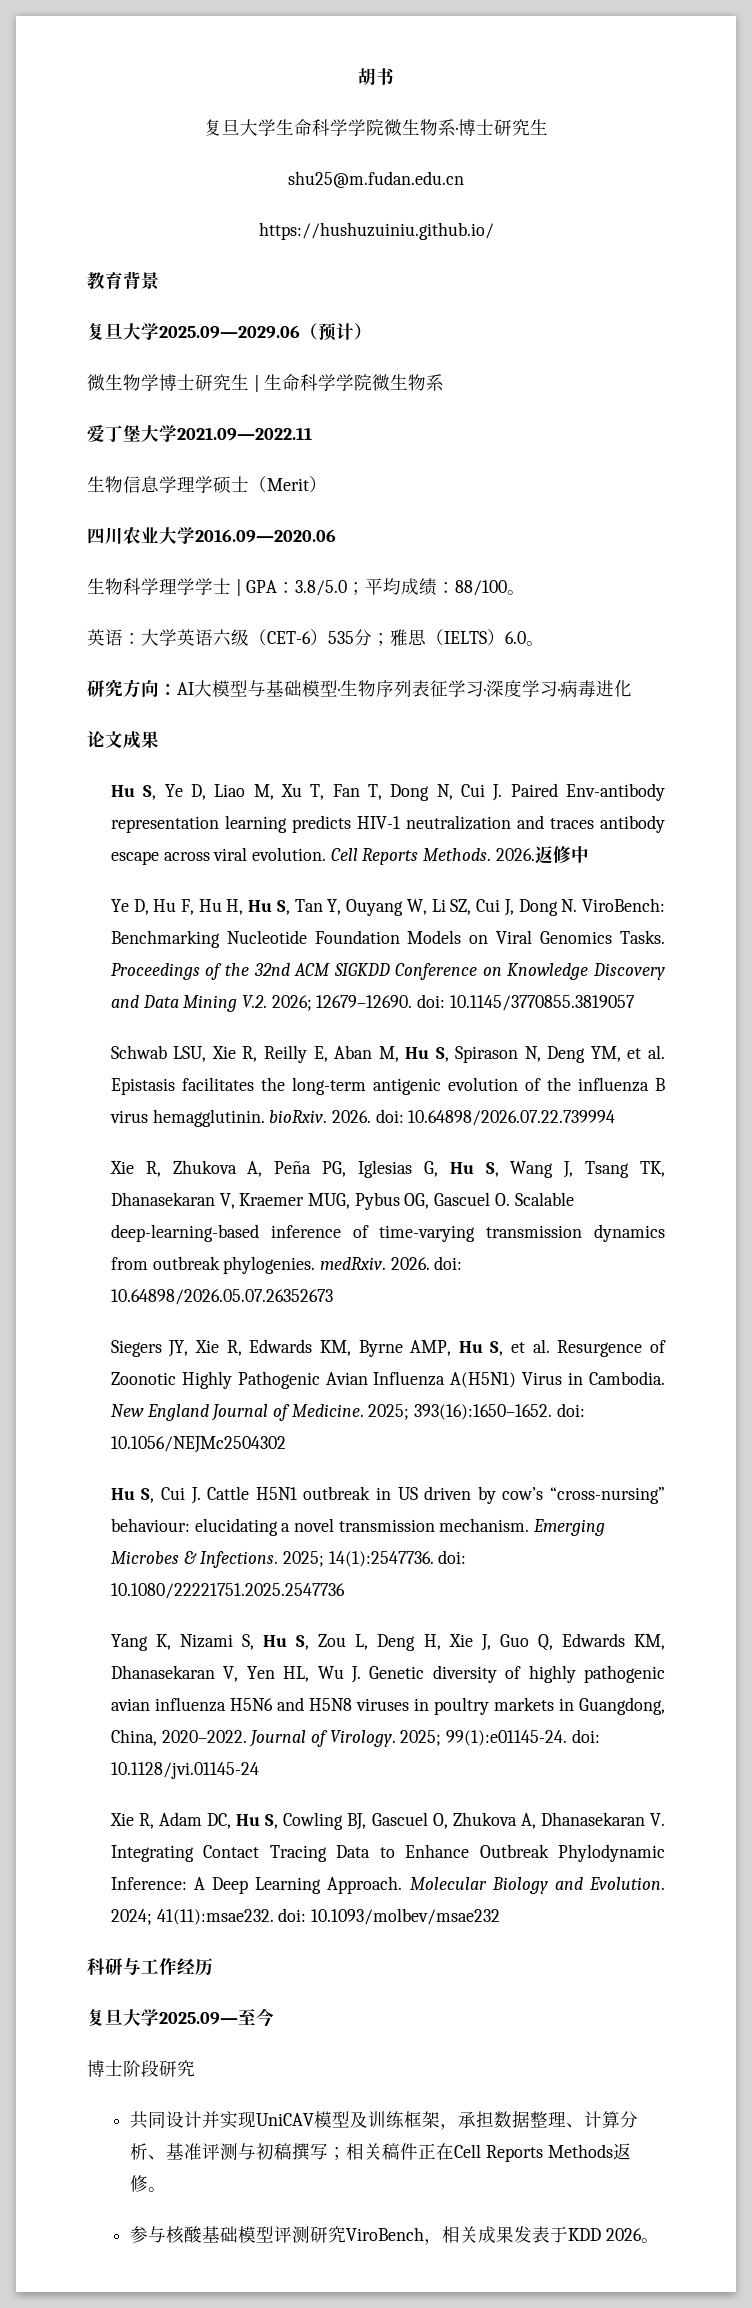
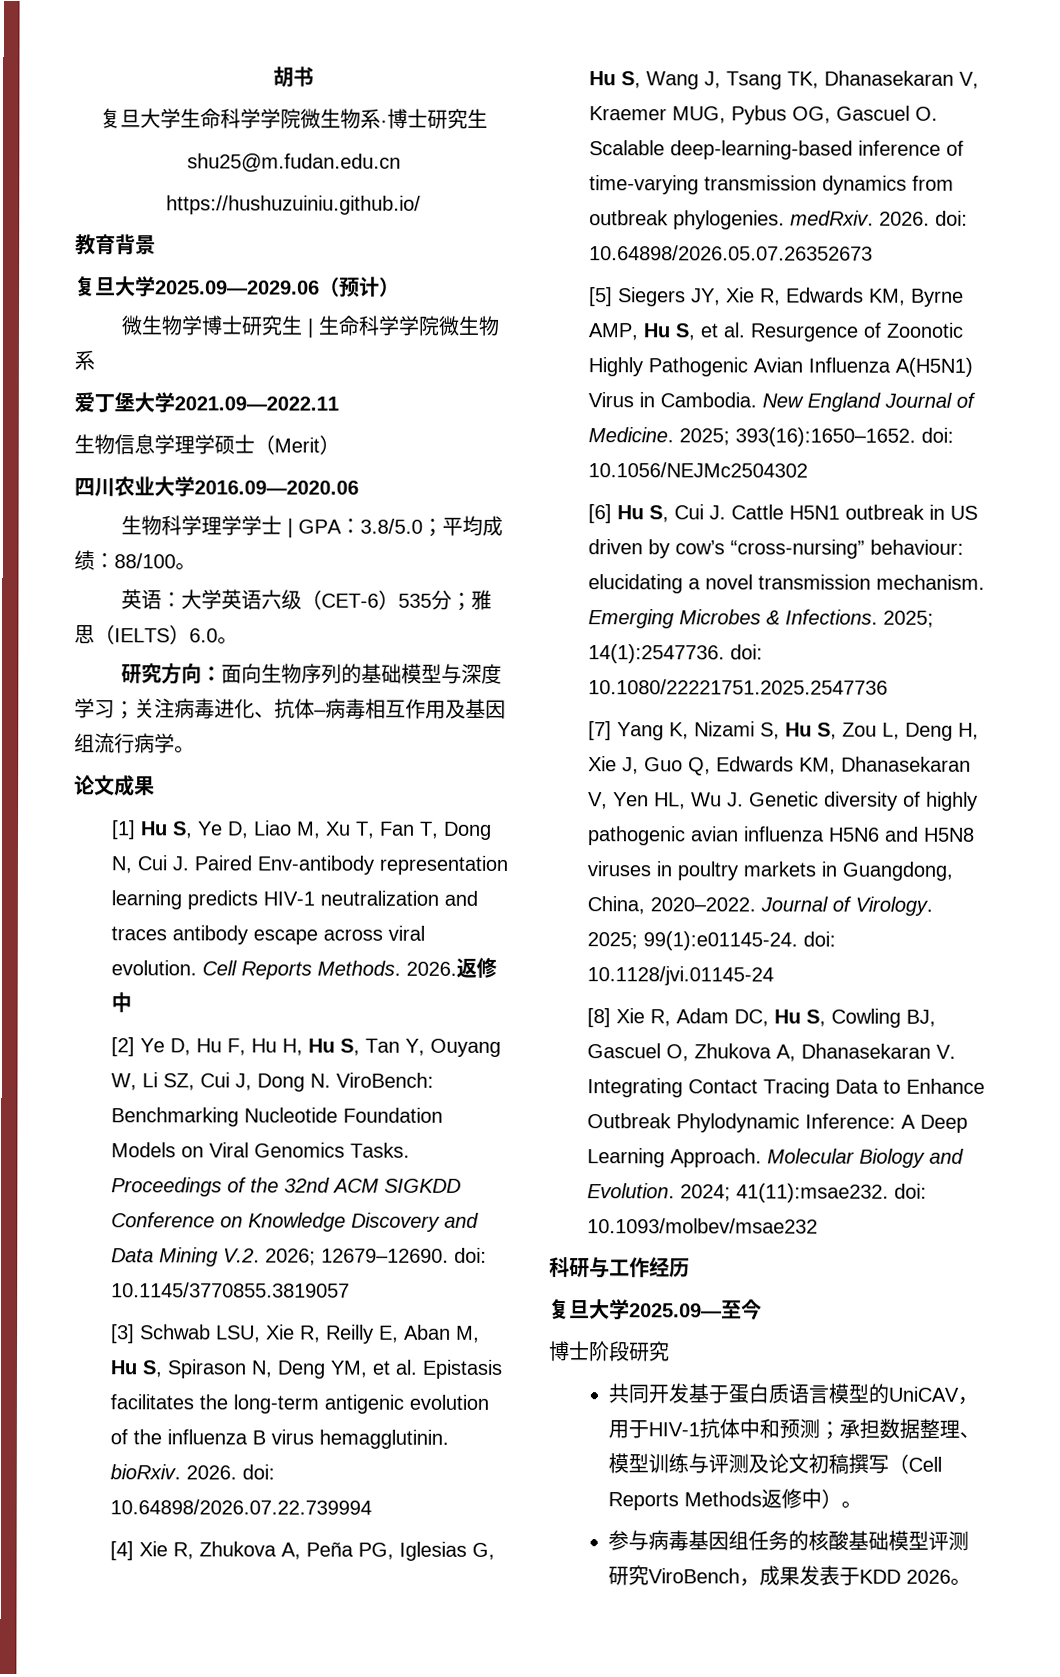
[177,680,486,697] AI大模型与基础模型·生物序列表征学习· -> [221,663,463,684] 面向生物序列的基础模型与
[558,688,560,695] · -> [114,698,175,720] ；关注
(632, 688) none -> [254,698,506,720] [74,733,195,754] 、抗体–病毒相互作用及基因组流行病学。
(159, 739) none -> [110,820,136,840] [1]
(589, 854) none -> [110,1037,135,1057] [2]
(635, 1003) none -> [110,1324,135,1344] [3]
(616, 1118) none -> [109,1541,134,1561] [4]
(333, 1297) none -> [588,287,613,307] [5]
(286, 1444) none -> [587,504,612,524] [6]
(345, 1591) none -> [587,721,612,741] [7]
(259, 1770) none -> [586,1008,611,1028] [8]
[166,2110,639,2130] [130,2143,455,2161] 设计并实现UniCAV模型及训练框架，承担数据整理、计算分析、基准评测与初稿撰写；相关稿件正在 -> [647,1383,978,1405] [607,1418,980,1440] [607,1453,909,1475] 开发基于蛋白质语言模型的UniCAV，用于HIV-1抗体中和预测；承担数据整理、模型训练与评测及论文初稿撰写（
(149, 2183) none -> [800,1488,842,1509] 中）
(167, 2234) none -> [647,1530,809,1552] 病毒基因组任务的
[442,2226,479,2243] 相关 -> (760, 1582) none

